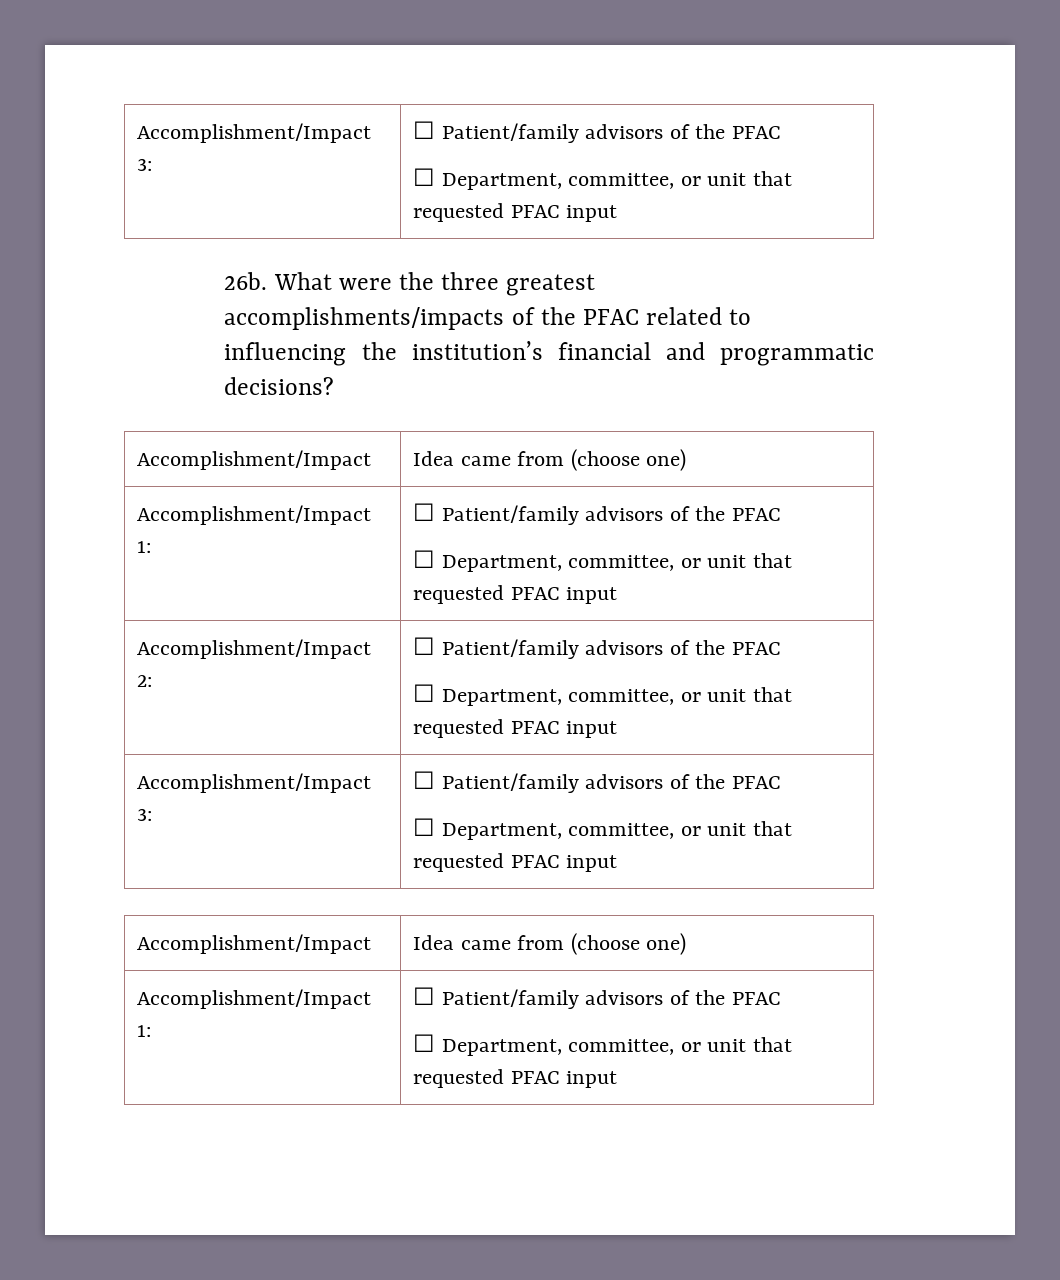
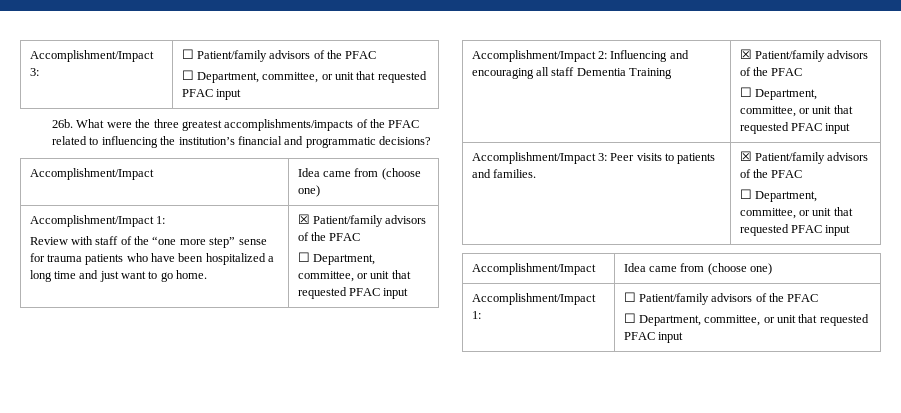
[413,503,436,521] | ☐ -> [29,236,267,248] [29,253,275,265] [29,270,208,282] [297,214,310,224] // Review with staff of the “one more step” sense for trauma patients who have been hospitalized a long time and just want to go home. | ☒
[413,637,436,655] | ☐ -> [610,50,689,62] [471,67,673,79] [739,49,752,59] Influencing and encouraging all staff Dementia Training | ☒
[413,771,436,789] | ☐ -> [610,153,716,164] [471,169,536,178] [739,151,752,161] Peer visits to patients and families. | ☒

